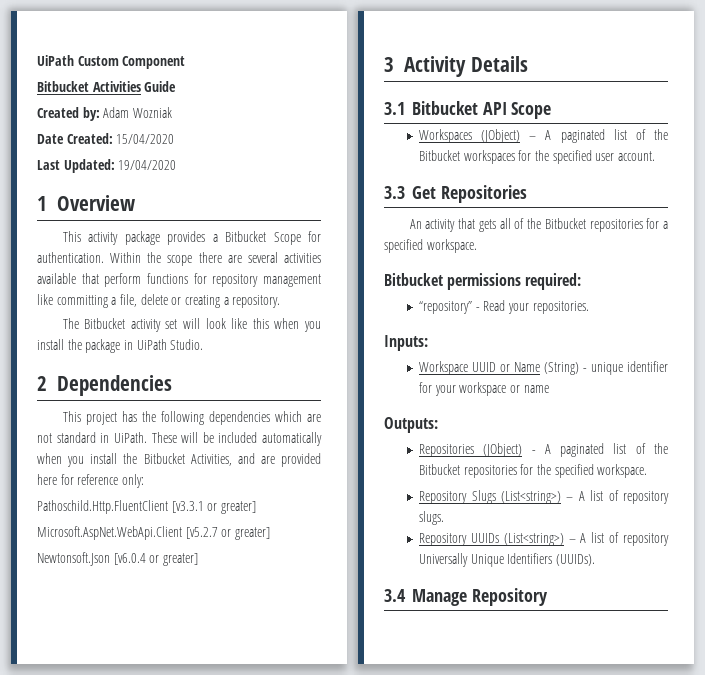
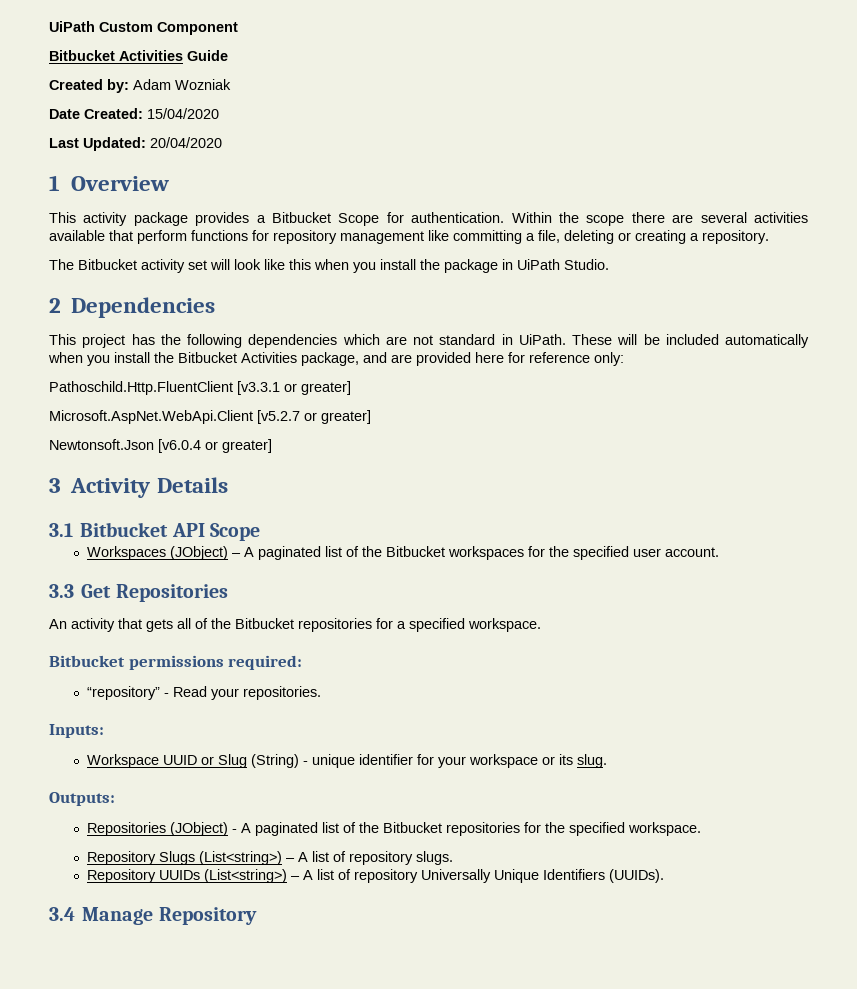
[118,160,177,170] 19/04/2020 -> [150,137,222,148] 20/04/2020
[140,294,168,305] delete -> [564,230,614,244] deleting
[190,454,232,466] Activities, -> [241,352,359,366] Activities package,
[514,362,541,372] Name -> [218,754,248,768] Slug
[523,385,549,393] name -> [559,754,608,768] its slug.

